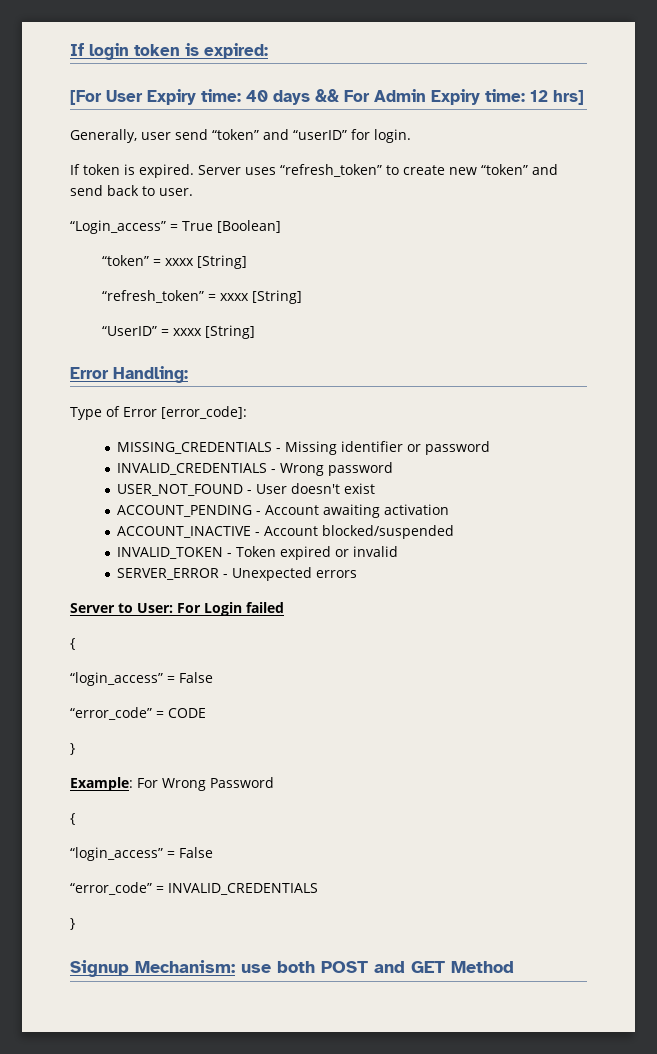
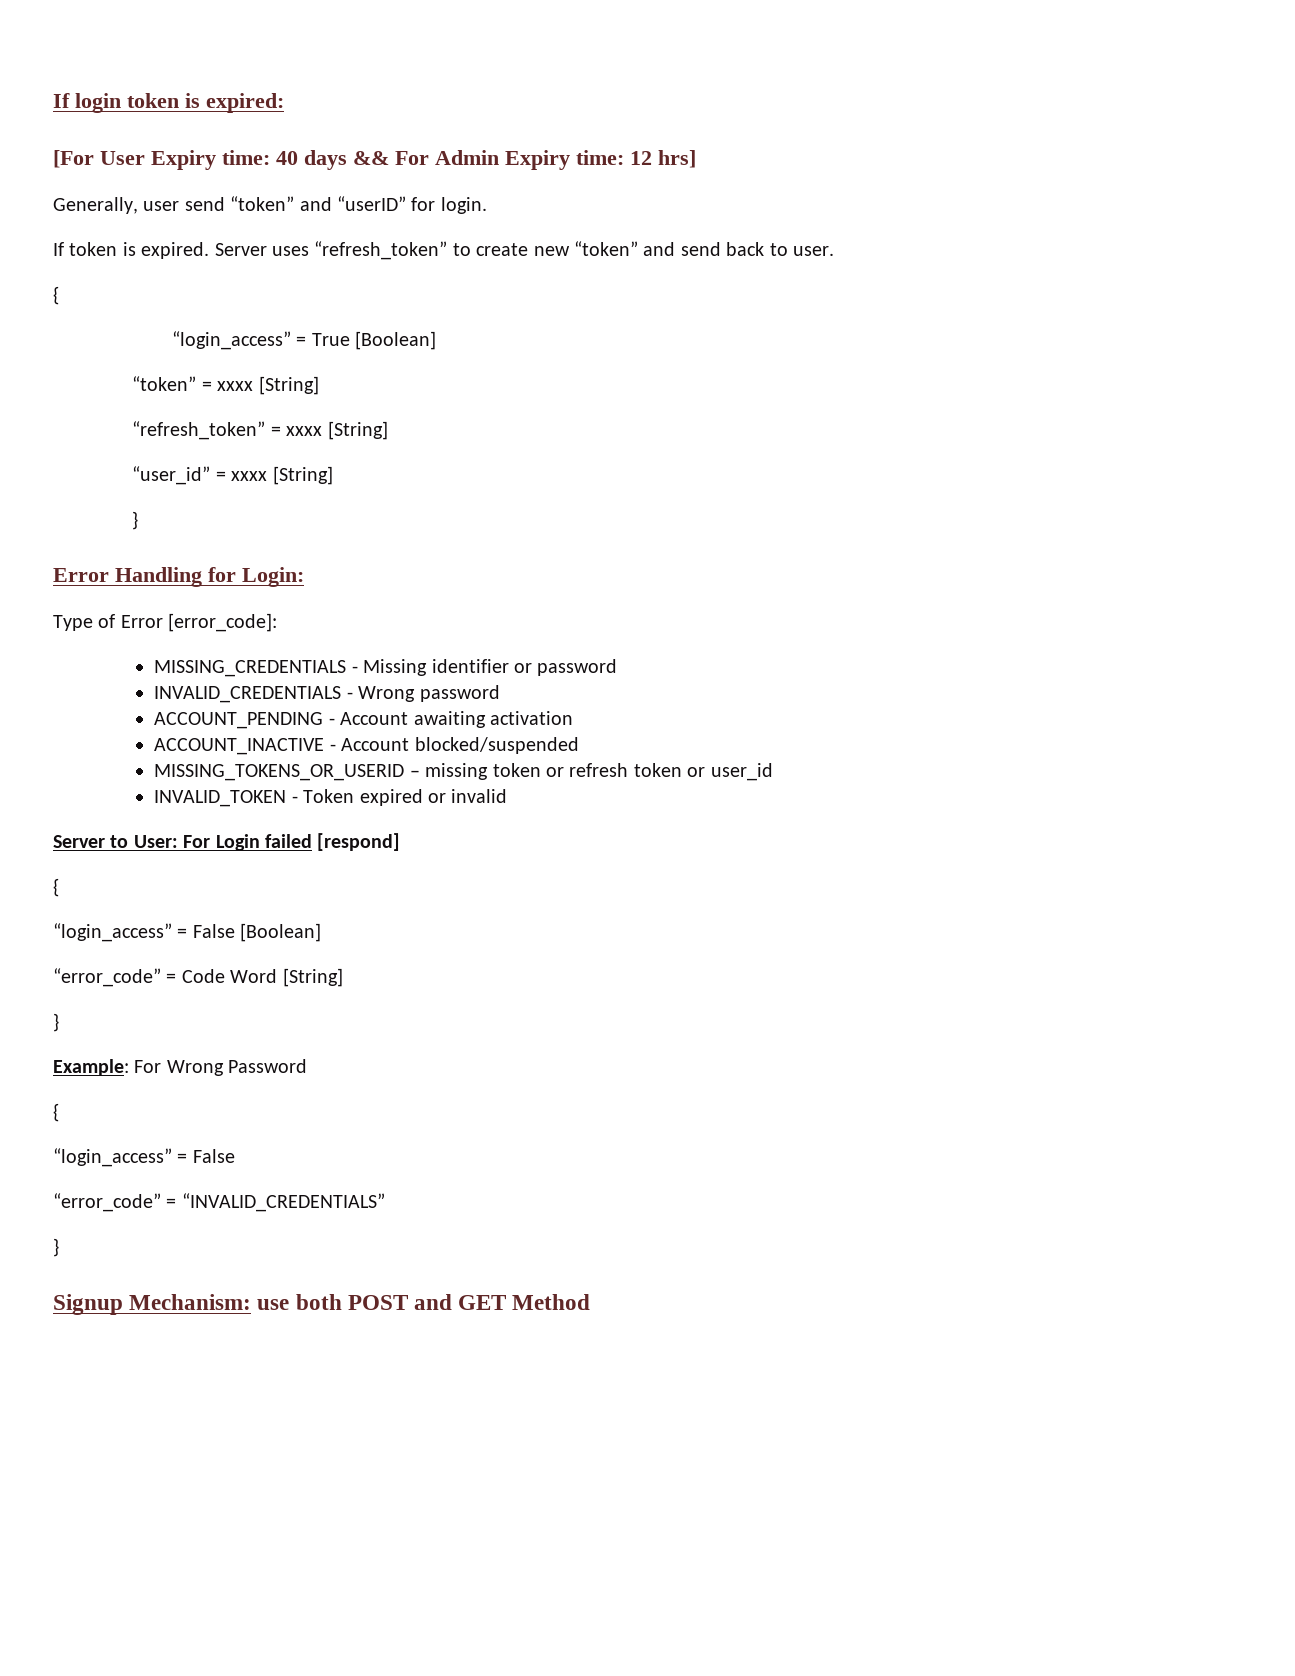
[70,220,166,234] “Login_access” -> [53,286,59,305] [171,331,291,350] { // “login_access”
[102,325,256,339] [70,366,188,383] “UserID” = xxxx [String] // Error Handling: -> [132,466,333,485] [132,511,139,530] [53,567,304,587] “user_id” = xxxx [String] // } // Error Handling for Login:
[117,483,376,496] // USER_NOT_FOUND - User doesn't exist -> (500, 693) none
(455, 532) none -> [154,763,773,781] // MISSING_TOKENS_OR_USERID – missing token or refresh token or user_id
[117,567,358,581] // SERVER_ERROR - Unexpected errors -> (508, 796) none
[70,638,75,650] [70,672,213,686] [70,707,206,720] // { // “login_access” = False // “error_code” = CODE -> [317,833,401,851] [53,878,59,897] [53,923,322,942] [53,968,343,987] [respond] // { // “login_access” = False [Boolean] // “error_code” = Code Word [String]
[168,883,318,895] INVALID_CREDENTIALS -> [181,1193,385,1212] “INVALID_CREDENTIALS”

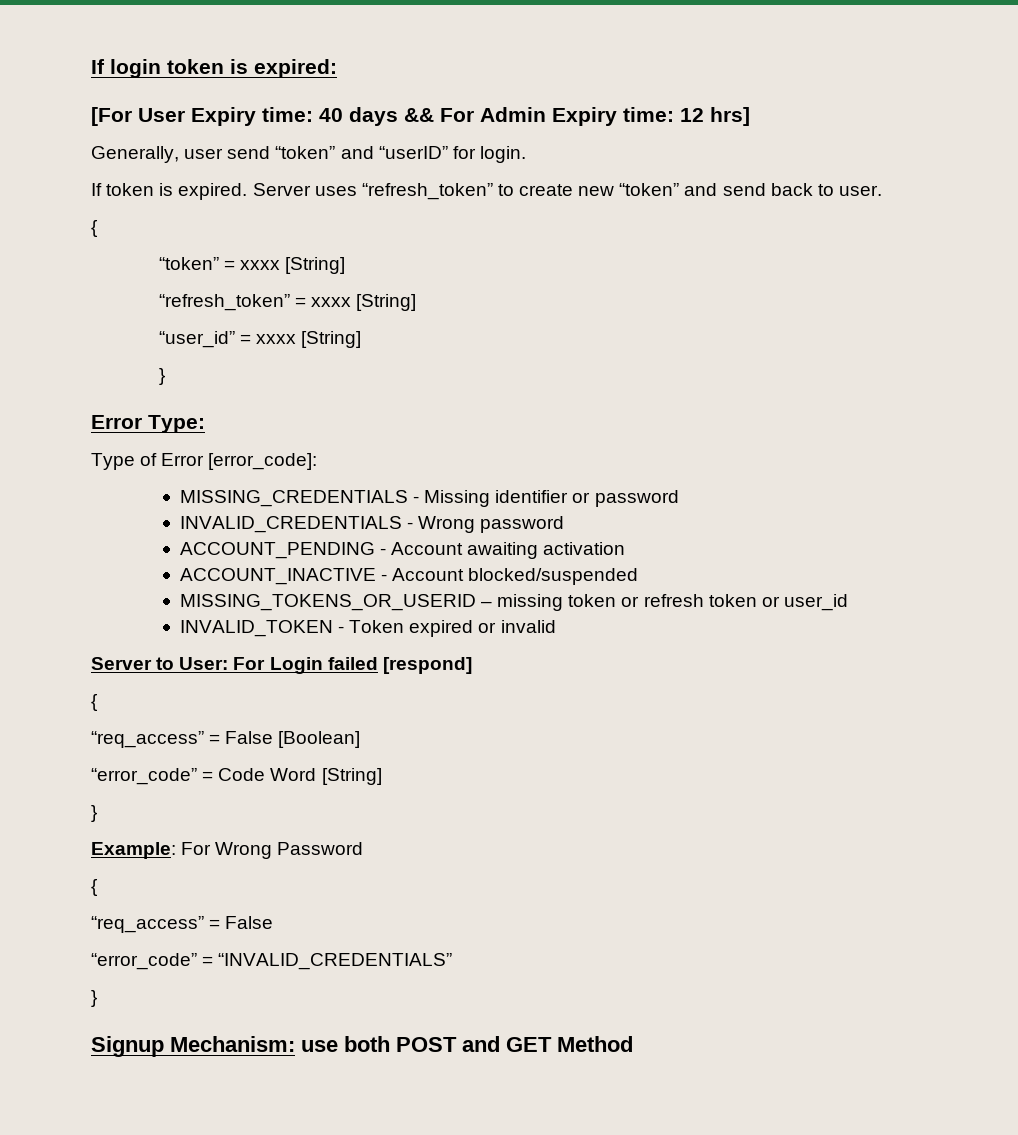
[171,331,437,350] // “login_access” = True [Boolean] -> (98, 228) none
[115,567,304,587] Handling for Login: -> [148,415,205,433] Type:
[53,923,172,942] “login_access” -> [91,731,204,748] “req_access”
[53,1148,172,1167] “login_access” -> [91,916,204,933] “req_access”

